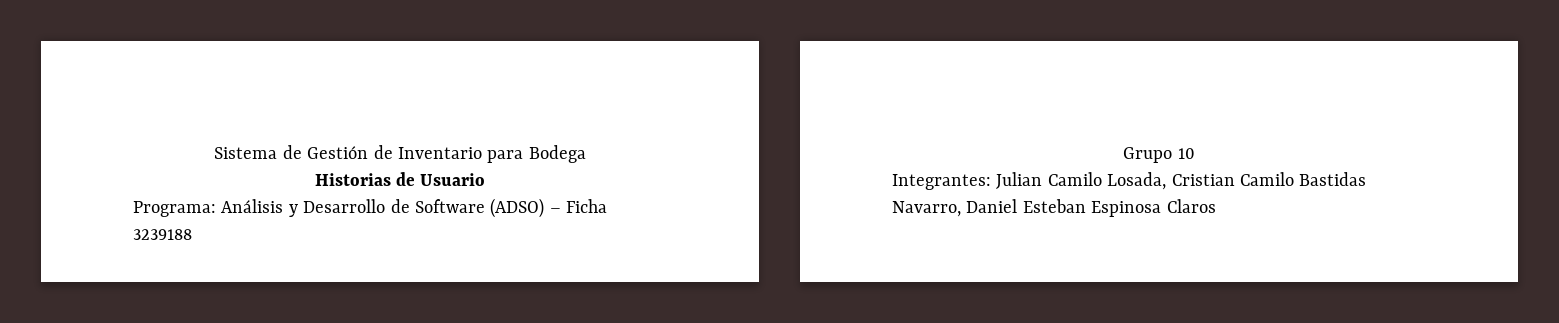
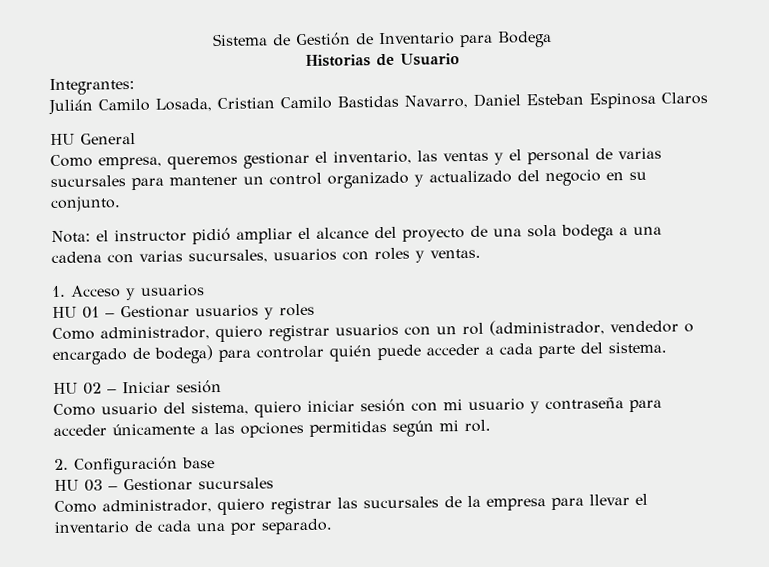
[133,198,608,218] [133,229,192,240] [1123,147,1195,163] [892,172,1043,190] Programa: Análisis y Desarrollo de Software (ADSO) – Ficha 3239188 // Grupo 10 // Integrantes: Julian -> [49,77,135,96] [48,99,93,116] Integrantes: // Julián
(1216, 206) none -> [50,132,136,146] [50,147,662,170] [50,169,647,191] [50,196,121,213] [51,224,662,245] [51,247,481,264] [52,284,205,301] [52,303,315,320] [52,319,694,343] [52,341,667,365] [53,379,222,395] [53,397,662,418] [53,419,491,438] [54,456,215,475] [54,477,274,492] [54,493,648,516] [54,518,333,535] // HU General // Como empresa, queremos gestionar el inventario, las ventas y el personal de varias sucursales para mantener un control organizado y actualizado del negocio en su conjunto. // Nota: el instructor pidió ampliar el alcance del proyecto de una sola bodega a una cadena con varias sucursales, usuarios con roles y ventas. // 1. Acceso y usuarios // HU 01 – Gestionar usuarios y roles // Como administrador, quiero registrar usuarios con un rol (administrador, vendedor o encargado de bodega) para controlar quién puede acceder a cada parte del sistema. // HU 02 – Iniciar sesión // Como usuario del sistema, quiero iniciar sesión con mi usuario y contraseña para acceder únicamente a las opciones permitidas según mi rol. // 2. Configuración base // HU 03 – Gestionar sucursales // Como administrador, quiero registrar las sucursales de la empresa para llevar el inventario de cada una por separado.

